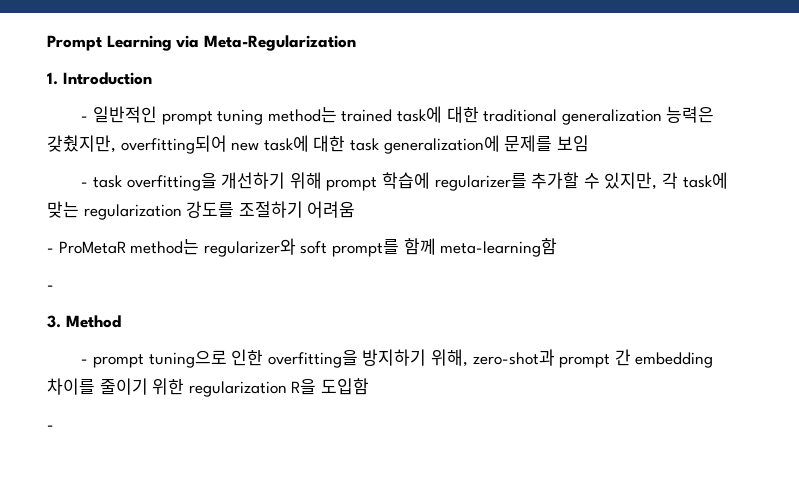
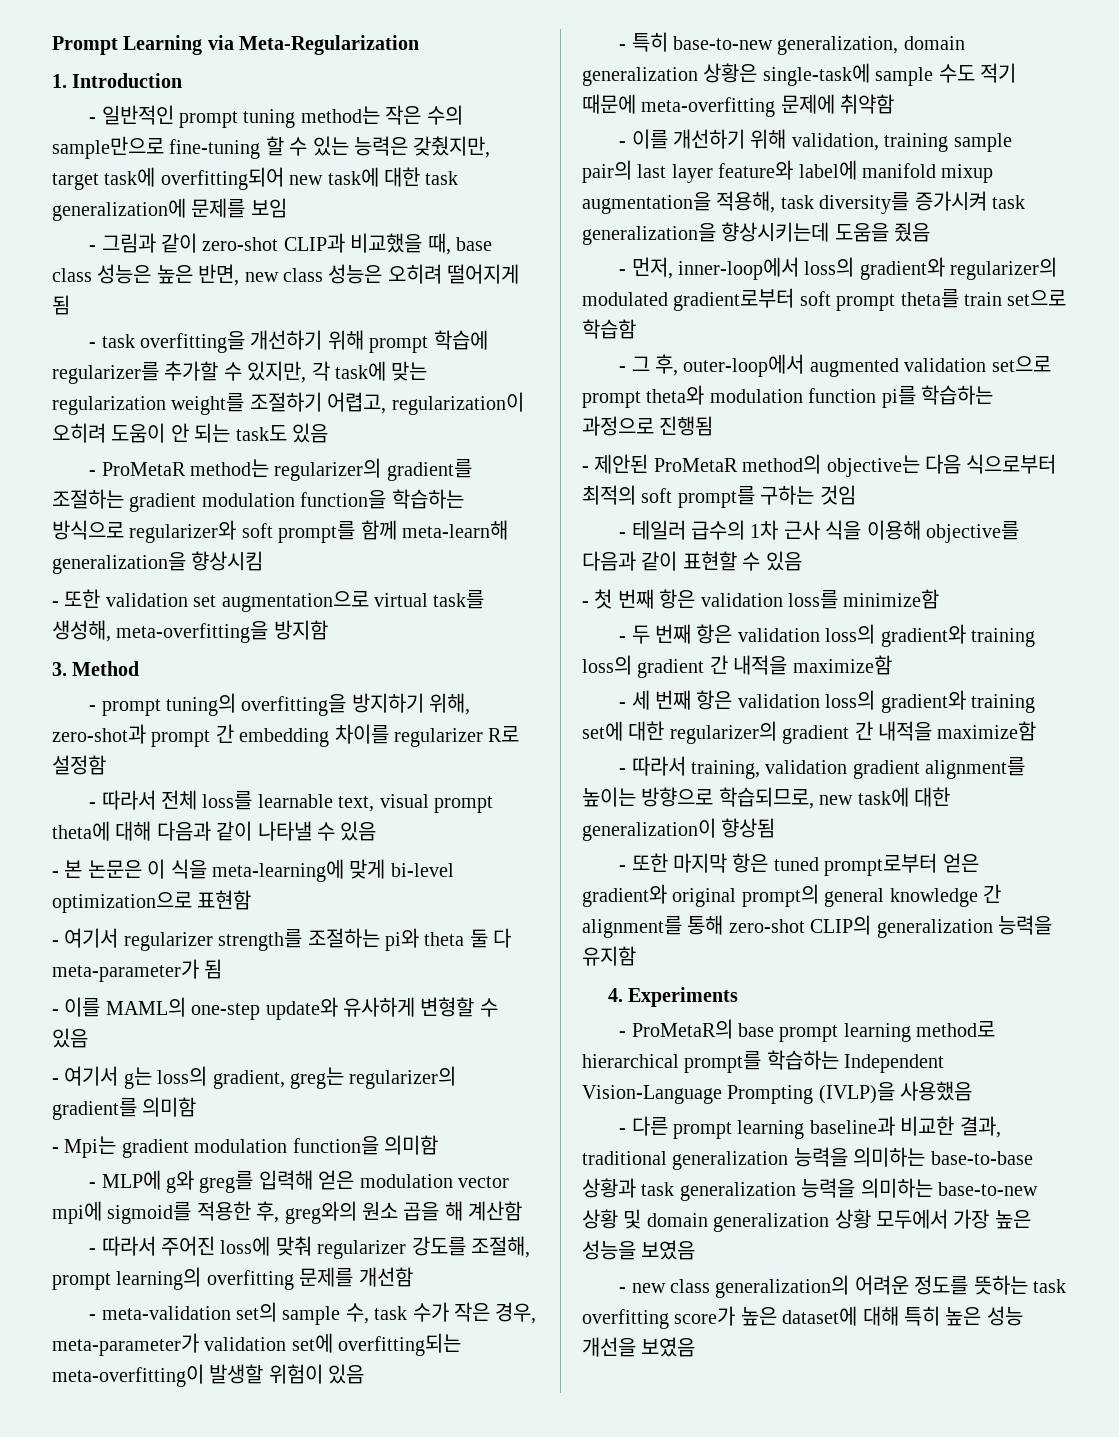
[341,106,715,125] [47,135,116,153] trained task에 대한 traditional generalization 능력은 갖췄지만, -> [385,105,463,125] [52,136,491,159] [52,167,156,190] 작은 수의 sample만으로 fine-tuning 할 수 있는 능력은 갖췄지만, target task에
(589, 143) none -> [89,233,493,255] [52,264,520,286] [52,295,70,315] // - 그림과 같이 zero-shot CLIP과 비교했을 때, base class 성능은 높은 반면, new class 성능은 오히려 떨어지게 됨
[186,201,356,218] [47,238,558,257] [47,285,54,290] 강도를 조절하기 어려움 // - ProMetaR method는 regularizer와 soft prompt를 함께 meta-learning함 // - -> [171,392,524,415] [52,423,328,443] [89,458,472,481] [52,489,464,512] [52,520,508,543] [52,551,264,574] [52,589,485,612] [52,620,328,643] weight를 조절하기 어렵고, regularization이 오히려 도움이 안 되는 task도 있음 // - ProMetaR method는 regularizer의 gradient를 조절하는 gradient modulation function을 학습하는 방식으로 regularizer와 soft prompt를 함께 meta-learn해 generalization을 향상시킴 // - 또한 validation set augmentation으로 virtual task를 생성해, meta-overfitting을 방지함
[148,349,264,368] tuning으로 인한 -> [166,693,237,716] tuning의
[99,378,369,397] [47,425,54,430] 줄이기 위한 regularization R을 도입함 // - -> [394,726,520,747] [52,755,106,775] [89,790,494,813] [52,821,377,841] [52,859,454,882] [52,890,252,913] [52,928,512,951] [52,959,223,982] [52,997,498,1020] [52,1028,88,1048] [52,1066,457,1089] [52,1097,197,1120] [52,1135,438,1158] [89,1170,510,1193] [52,1201,523,1224] [89,1236,531,1259] [52,1267,413,1290] [89,1302,537,1325] [52,1333,462,1356] [52,1364,365,1387] [619,32,965,55] [582,63,1016,86] [582,94,895,117] [619,129,1012,152] [582,160,994,183] [582,191,1025,214] [582,222,931,245] [619,257,1058,280] [582,288,1067,311] [582,319,636,339] [619,354,1051,377] [582,385,993,408] [582,416,714,436] [582,454,1057,477] [582,485,856,508] [619,520,1020,543] [582,551,802,571] [582,589,940,609] [619,624,1036,647] [582,655,892,678] [619,690,1036,713] [582,721,1037,744] [619,756,1026,779] [582,787,950,809] [582,818,776,841] [619,853,979,876] [582,884,1001,907] [582,915,1052,938] [582,946,636,966] [608,987,739,1007] [619,1019,996,1042] [582,1050,945,1073] [582,1081,973,1104] [619,1116,1001,1139] [582,1147,1033,1170] [582,1178,1038,1201] [582,1209,1031,1232] [582,1240,696,1260] [619,1275,1067,1298] [582,1306,1023,1329] [582,1337,696,1357] regularizer R로 설정함 // - 따라서 전체 loss를 learnable text, visual prompt theta에 대해 다음과 같이 나타낼 수 있음 // - 본 논문은 이 식을 meta-learning에 맞게 bi-level optimization으로 표현함 // - 여기서 regularizer strength를 조절하는 pi와 theta 둘 다 meta-parameter가 됨 // - 이를 MAML의 one-step update와 유사하게 변형할 수 있음 // - 여기서 g는 loss의 gradient, greg는 regularizer의 gradient를 의미함 // - Mpi는 gradient modulation function을 의미함 // - MLP에 g와 greg를 입력해 얻은 modulation vector mpi에 sigmoid를 적용한 후, greg와의 원소 곱을 해 계산함 // - 따라서 주어진 loss에 맞춰 regularizer 강도를 조절해, prompt learning의 overfitting 문제를 개선함 // - meta-validation set의 sample 수, task 수가 작은 경우, meta-parameter가 validation set에 overfitting되는 meta-overfitting이 발생할 위험이 있음 // - 특히 base-to-new generalization, domain generalization 상황은 single-task에 sample 수도 적기 때문에 meta-overfitting 문제에 취약함 // - 이를 개선하기 위해 validation, training sample pair의 last layer feature와 label에 manifold mixup augmentation을 적용해, task diversity를 증가시켜 task generalization을 향상시키는데 도움을 줬음 // - 먼저, inner-loop에서 loss의 gradient와 regularizer의 modulated gradient로부터 soft prompt theta를 train set으로 학습함 // - 그 후, outer-loop에서 augmented validation set으로 prompt theta와 modulation function pi를 학습하는 과정으로 진행됨 // - 제안된 ProMetaR method의 objective는 다음 식으로부터 최적의 soft prompt를 구하는 것임 // - 테일러 급수의 1차 근사 식을 이용해 objective를 다음과 같이 표현할 수 있음 // - 첫 번째 항은 validation loss를 minimize함 // - 두 번째 항은 validation loss의 gradient와 training loss의 gradient 간 내적을 maximize함 // - 세 번째 항은 validation loss의 gradient와 training set에 대한 regularizer의 gradient 간 내적을 maximize함 // - 따라서 training, validation gradient alignment를 높이는 방향으로 학습되므로, new task에 대한 generalization이 향상됨 // - 또한 마지막 항은 tuned prompt로부터 얻은 gradient와 original prompt의 general knowledge 간 alignment를 통해 zero-shot CLIP의 generalization 능력을 유지함 // 4. Experiments // - ProMetaR의 base prompt learning method로 hierarchical prompt를 학습하는 Independent Vision-Language Prompting (IVLP)을 사용했음 // - 다른 prompt learning baseline과 비교한 결과, traditional generalization 능력을 의미하는 base-to-base 상황과 task generalization 능력을 의미하는 base-to-new 상황 및 domain generalization 상황 모두에서 가장 높은 성능을 보였음 // - new class generalization의 어려운 정도를 뜻하는 task overfitting score가 높은 dataset에 대해 특히 높은 성능 개선을 보였음

